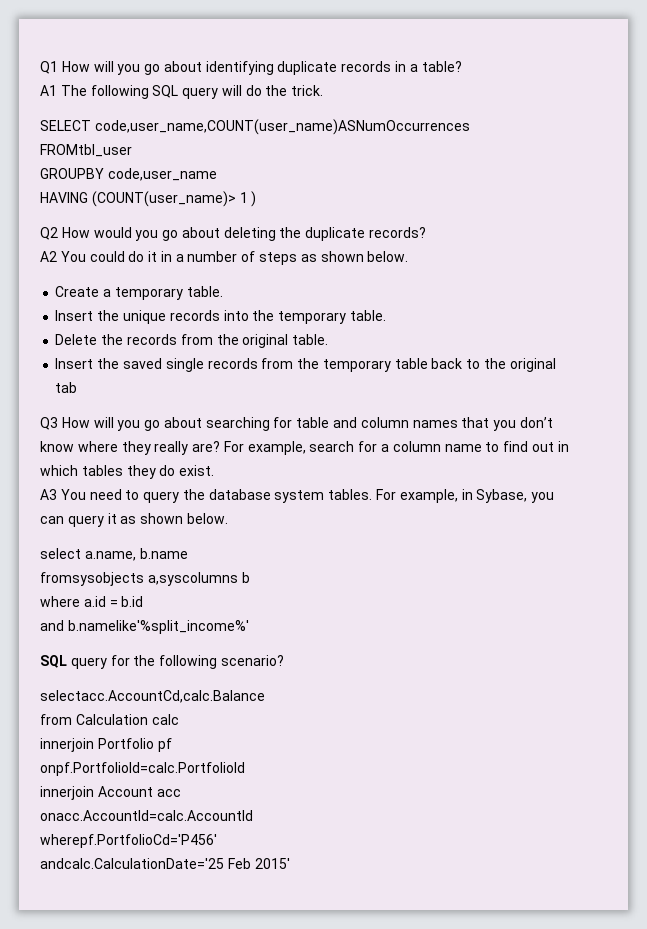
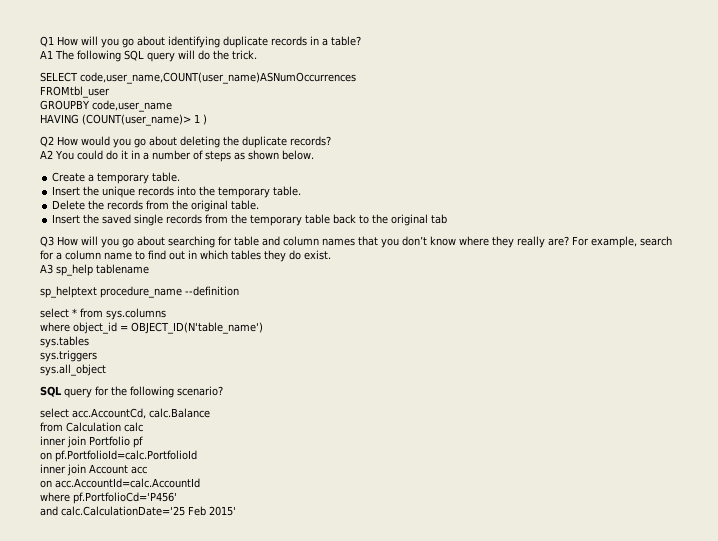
[60,489,555,503] [40,513,228,527] [40,548,188,561] [40,572,250,586] [40,596,144,607] [40,620,249,634] You need to query the database system tables. For example, in Sybase, you can query it as shown below. // select a.name, b.name // fromsysobjects a,syscolumns b // where a.id = b.id // and b.namelike'%split_income%' -> [56,264,149,276] [40,286,239,298] [40,308,166,320] [40,322,263,334] [40,336,89,348] [40,350,97,362] [40,364,106,376] sp_help tablename // sp_helptext procedure_name --definition // select * from sys.columns // where object_id = OBJECT_ID(N'table_name') // sys.tables // sys.triggers // sys.all_object
[40,690,265,703] selectacc.AccountCd,calc.Balance -> [40,408,210,419] select acc.AccountCd, calc.Balance
[40,738,94,752] innerjoin -> [40,436,86,448] inner join
[40,762,245,776] [40,786,181,800] [40,810,253,821] [40,834,217,848] [40,858,224,869] onpf.PortfolioId=calc.PortfolioId // innerjoin Account acc // onacc.AccountId=calc.AccountId // wherepf.PortfolioCd='P456' // andcalc.CalculationDate='25 -> [40,450,197,462] [40,464,147,476] [40,478,200,488] [40,492,177,504] [40,506,185,516] on pf.PortfolioId=calc.PortfolioId // inner join Account acc // on acc.AccountId=calc.AccountId // where pf.PortfolioCd='P456' // and calc.CalculationDate='25

